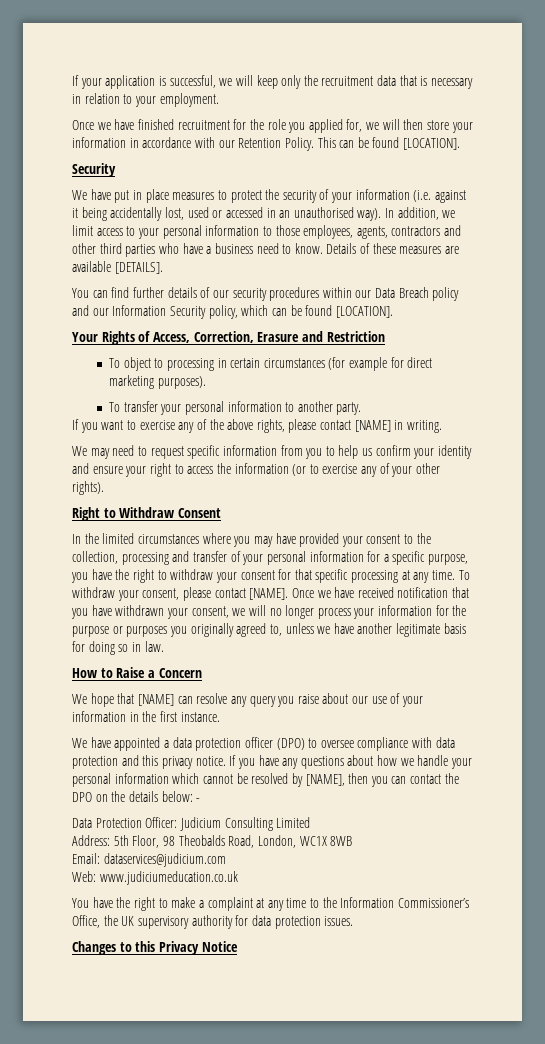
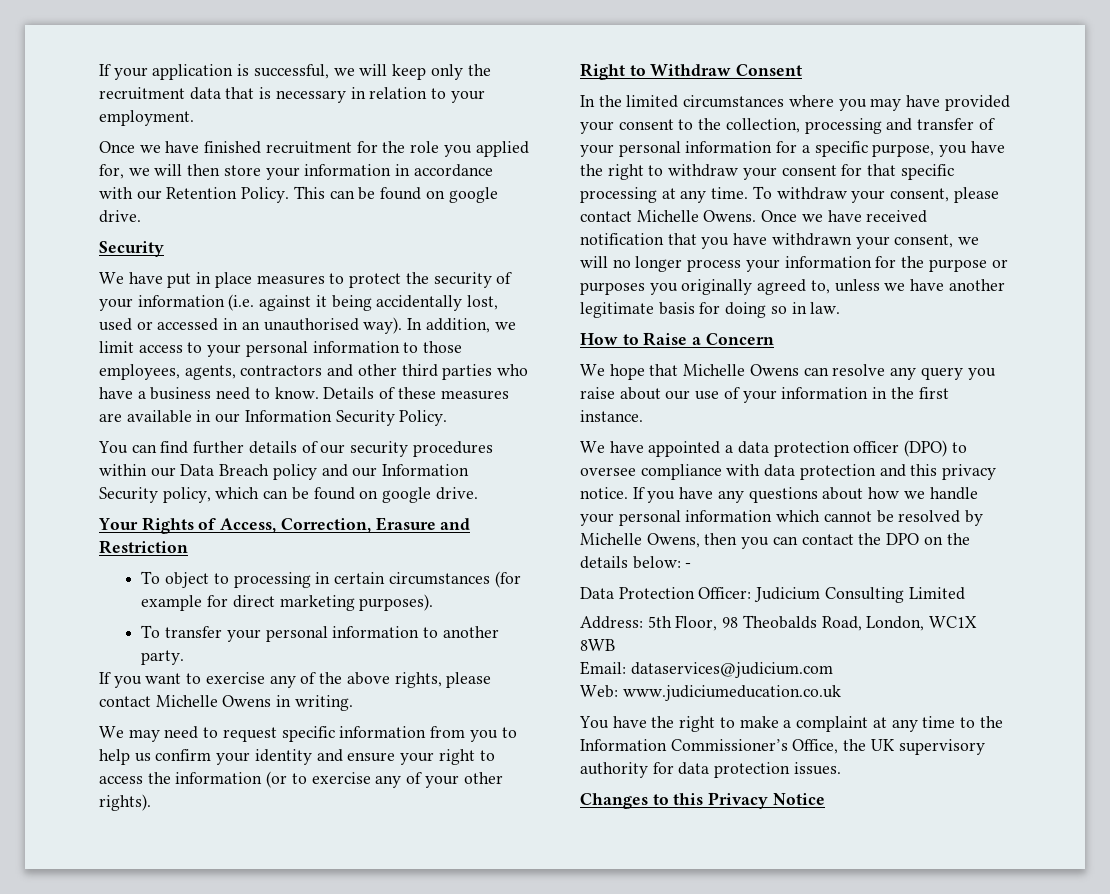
[403,138,461,150] [LOCATION]. -> [425,187,498,203] [99,210,141,223] on google drive.
[114,262,163,274] [DETAILS]. -> [196,410,448,426] in our Information Security Policy.
[335,306,393,318] [LOCATION]. -> [359,487,478,503] on google drive.
[354,420,391,432] [NAME] -> [155,695,272,707] Michelle Owens
[249,588,289,600] [NAME]. -> [636,210,757,222] Michelle Owens.
[137,694,174,706] [NAME] -> [683,364,799,376] Michelle Owens
[305,774,345,786] [NAME], -> [580,533,700,548] Michelle Owens,

